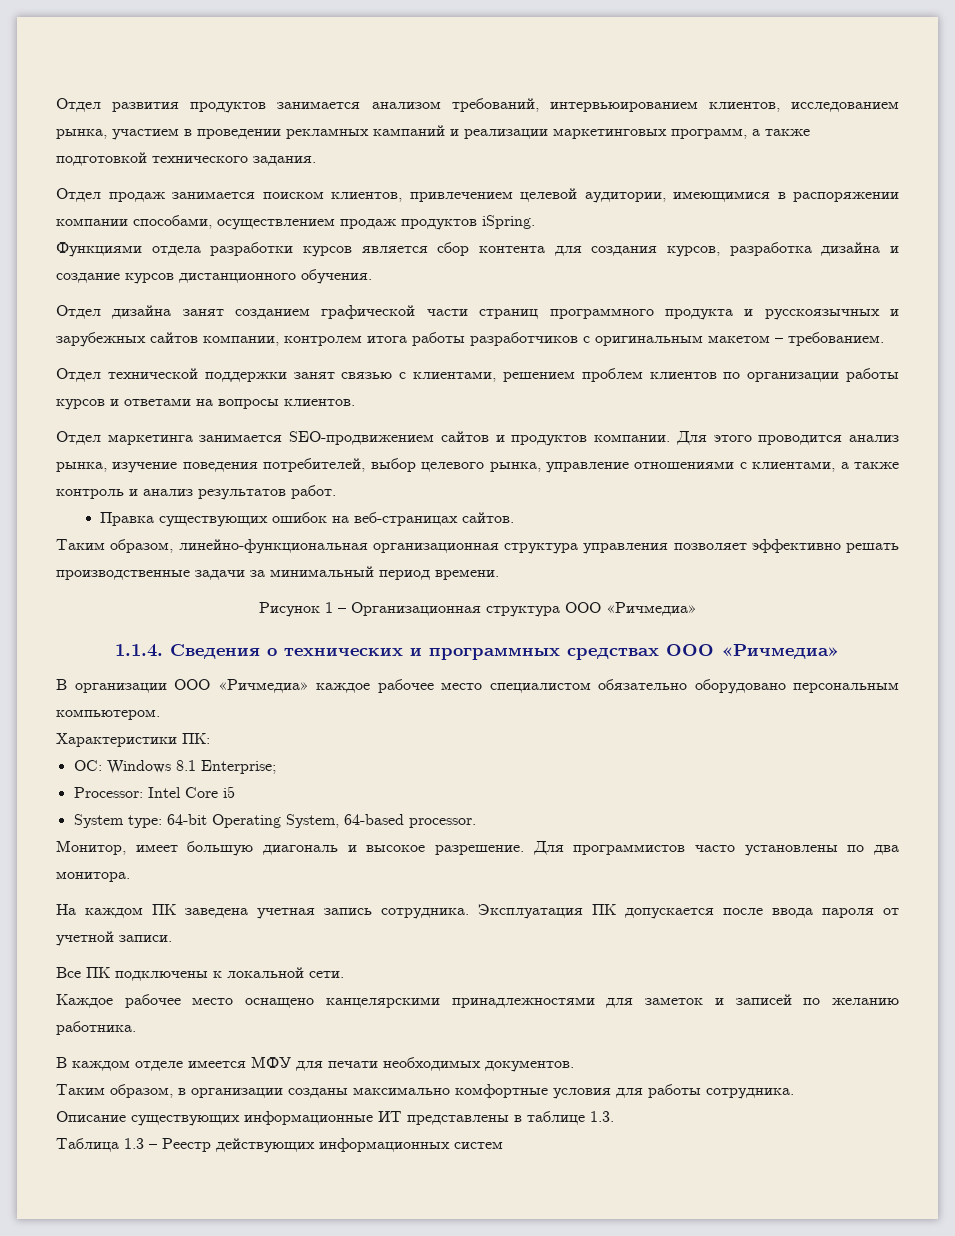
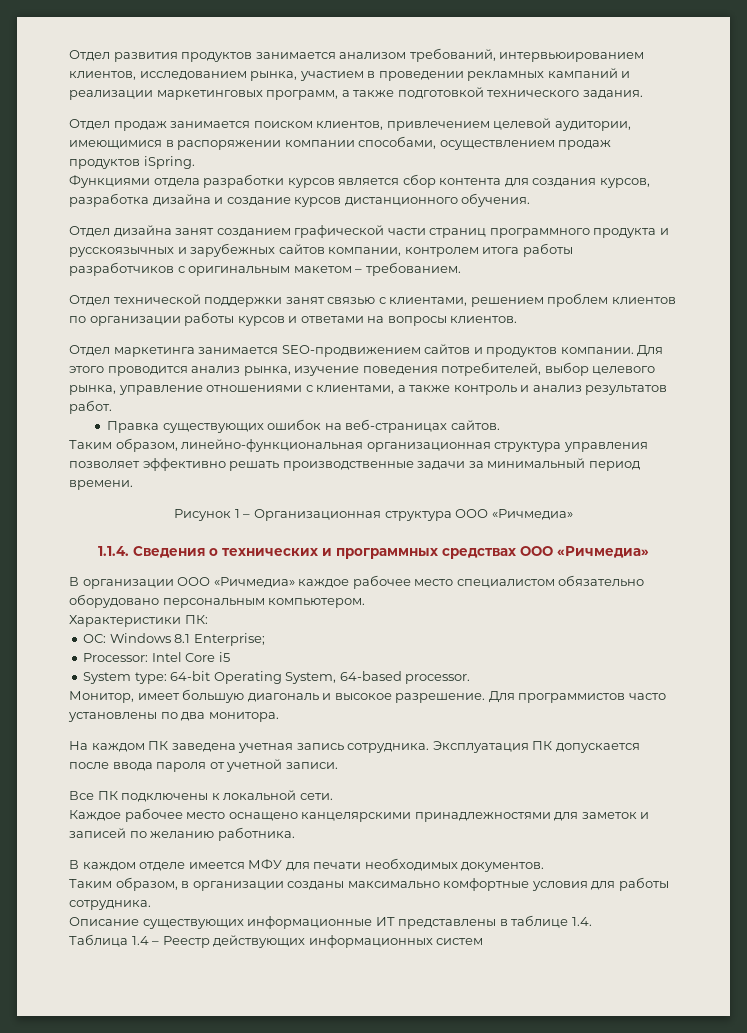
[590,1111,614,1122] 1.3. -> [571,917,592,926] 1.4.
[124,1138,144,1149] 1.3 -> [131,936,149,945] 1.4

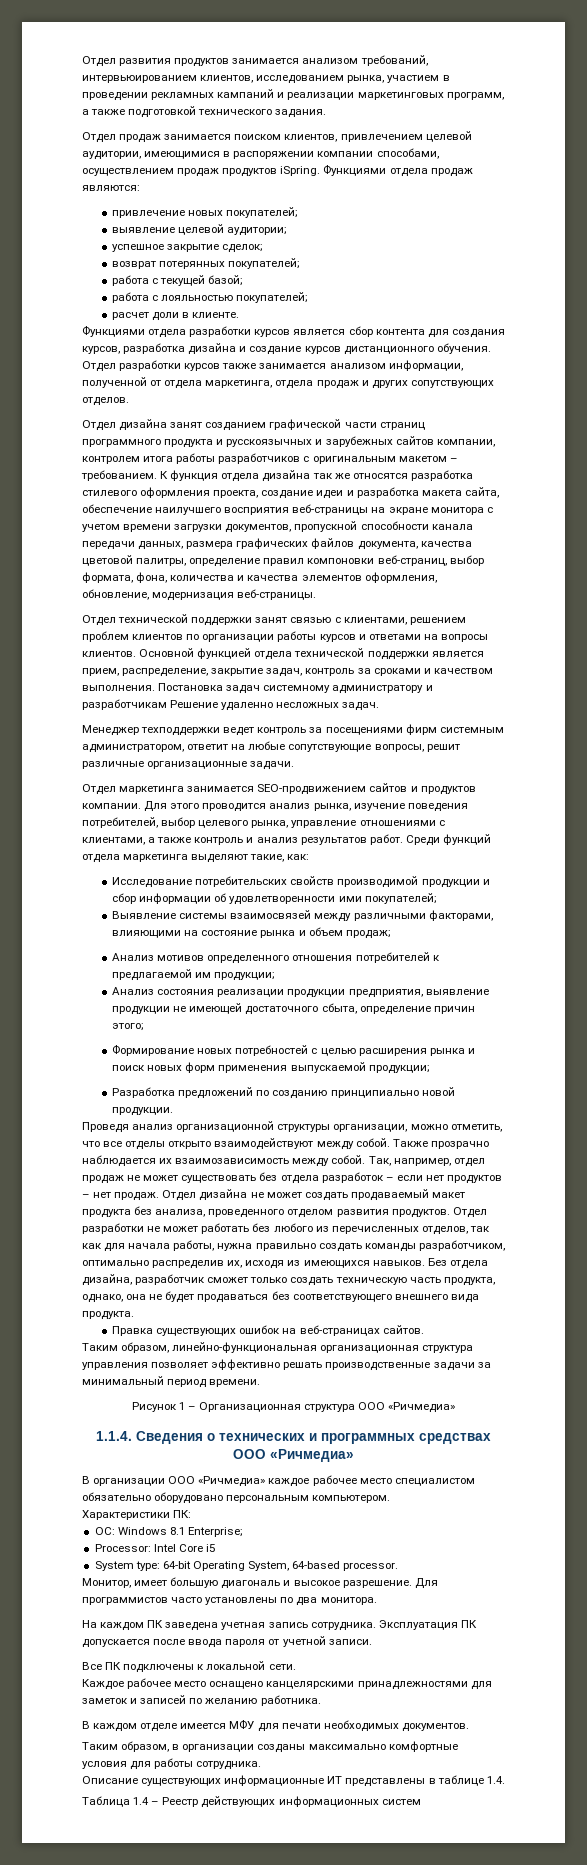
(195, 162) none -> [323,165,473,177] [82,185,140,191] [112,207,299,218] [112,224,288,236] [112,244,264,253] [112,258,301,269] [112,275,244,286] [112,292,309,303] [112,312,240,321] Функциями отдела продаж являются: // привлечение новых покупателей; // выявление целевой аудитории; // успешное закрытие сделок; // возврат потерянных покупателей; // работа с текущей базой; // работа с лояльностью покупателей; // расчет доли в клиенте.
(531, 200) none -> [82,360,463,372] [82,377,494,389] [82,397,129,406] Отдел разработки курсов также занимается анализом информации, полученной от отдела маркетинга, отдела продаж и других сопутствующих отделов.
(461, 269) none -> [160,470,473,482] [82,487,499,499] [82,504,493,515] [82,521,473,533] [82,538,472,550] [82,555,484,567] [82,572,437,583] [82,589,317,601] К функция отдела дизайна так же относятся разработка стилевого оформления проекта, создание идеи и разработка макета сайта, обеспечение наилучшего восприятия веб-страницы на экране монитора с учетом времени загрузки документов, пропускной способности канала передачи данных, размера графических файлов документа, качества цветовой палитры, определение правил компоновки веб-страниц, выбор формата, фона, количества и качества элементов оформления, обновление, модернизация веб-страницы.
(518, 319) none -> [139,648,484,660] [82,668,493,677] [82,683,433,694] [82,699,380,711] [82,724,504,736] [82,741,460,753] [82,761,295,770] Основной функцией отдела технической поддержки является прием, распределение, закрытие задач, контроль за сроками и качеством выполнения. Постановка задач системному администратору и разработчикам Решение удаленно несложных задач. // Менеджер техподдержки ведет контроль за посещениями фирм системным администратором, ответит на любые сопутствующие вопросы, решит различные организационные задачи.
(112, 407) none -> [405,834,491,846] [82,854,310,863] [112,876,490,888] [112,893,437,905] [112,910,493,922] [112,927,391,939] [112,952,440,964] [112,969,276,981] [112,987,489,998] [112,1003,475,1015] [112,1023,145,1031] [112,1045,475,1056] [112,1062,430,1074] [112,1087,455,1099] [112,1107,174,1116] [82,1121,502,1133] [82,1138,489,1150] [82,1155,485,1167] [82,1172,503,1184] [82,1189,465,1201] [82,1206,487,1218] [82,1223,490,1235] [82,1240,505,1252] [82,1258,488,1269] [82,1274,495,1286] [82,1291,479,1303] [82,1311,134,1320] Среди функций отдела маркетинга выделяют такие, как: // Исследование потребительских свойств производимой продукции и сбор информации об удовлетворенности ими покупателей; // Выявление системы взаимосвязей между различными факторами, влияющими на состояние рынка и объем продаж; // Анализ мотивов определенного отношения потребителей к предлагаемой им продукции; // Анализ состояния реализации продукции предприятия, выявление продукции не имеющей достаточного сбыта, определение причин этого; // Формирование новых потребностей с целью расширения рынка и поиск новых форм применения выпускаемой продукции; // Разработка предложений по созданию принципиально новой продукции. // Проведя анализ организационной структуры организации, можно отметить, что все отделы открыто взаимодействуют между собой. Также прозрачно наблюдается их взаимозависимость между собой. Так, например, отдел продаж не может существовать без отдела разработок – если нет продуктов – нет продаж. Отдел дизайна не может создать продаваемый макет продукта без анализа, проведенного отделом развития продуктов. Отдел разработки не может работать без любого из перечисленных отделов, так как для начала работы, нужна правильно создать команды разработчиком, оптимально распределив их, исходя из имеющихся навыков. Без отдела дизайна, разработчик сможет только создать техническую часть продукта, однако, она не будет продаваться без соответствующего внешнего вида продукта.

